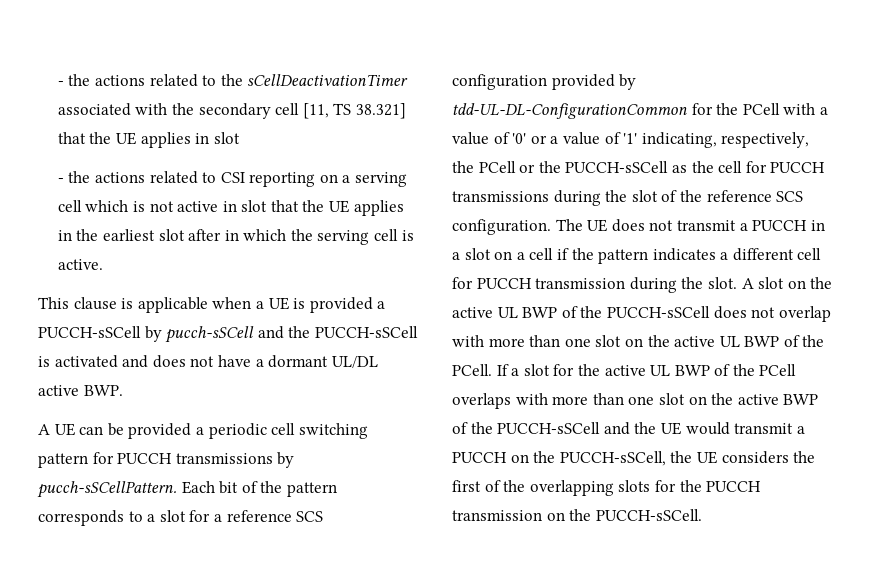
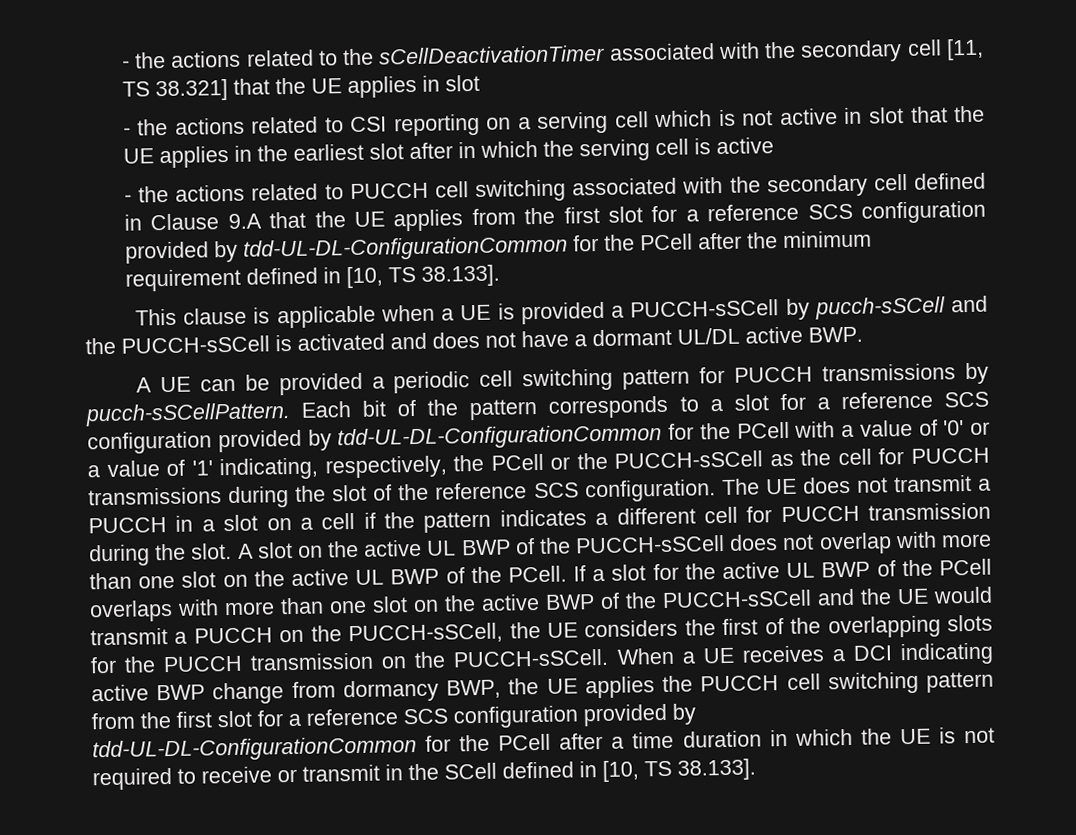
[57,259,103,270] active. -> [715,137,774,155] [123,172,986,203] [123,200,987,232] [124,230,872,264] [124,264,500,292] active // - the actions related to PUCCH cell switching associated with the secondary cell defined in Clause 9.A that the UE applies from the first slot for a reference SCS configuration provided by tdd-UL-DL-ConfigurationCommon for the PCell after the minimum requirement defined in [10, TS 38.133].
(702, 515) none -> [616,642,995,666] [91,671,995,705] [91,703,697,730] [92,727,996,763] [92,758,756,791] When a UE receives a DCI indicating active BWP change from dormancy BWP, the UE applies the PUCCH cell switching pattern from the first slot for a reference SCS configuration provided by tdd-UL-DL-ConfigurationCommon for the PCell after a time duration in which the UE is not required to receive or transmit in the SCell defined in [10, TS 38.133].

